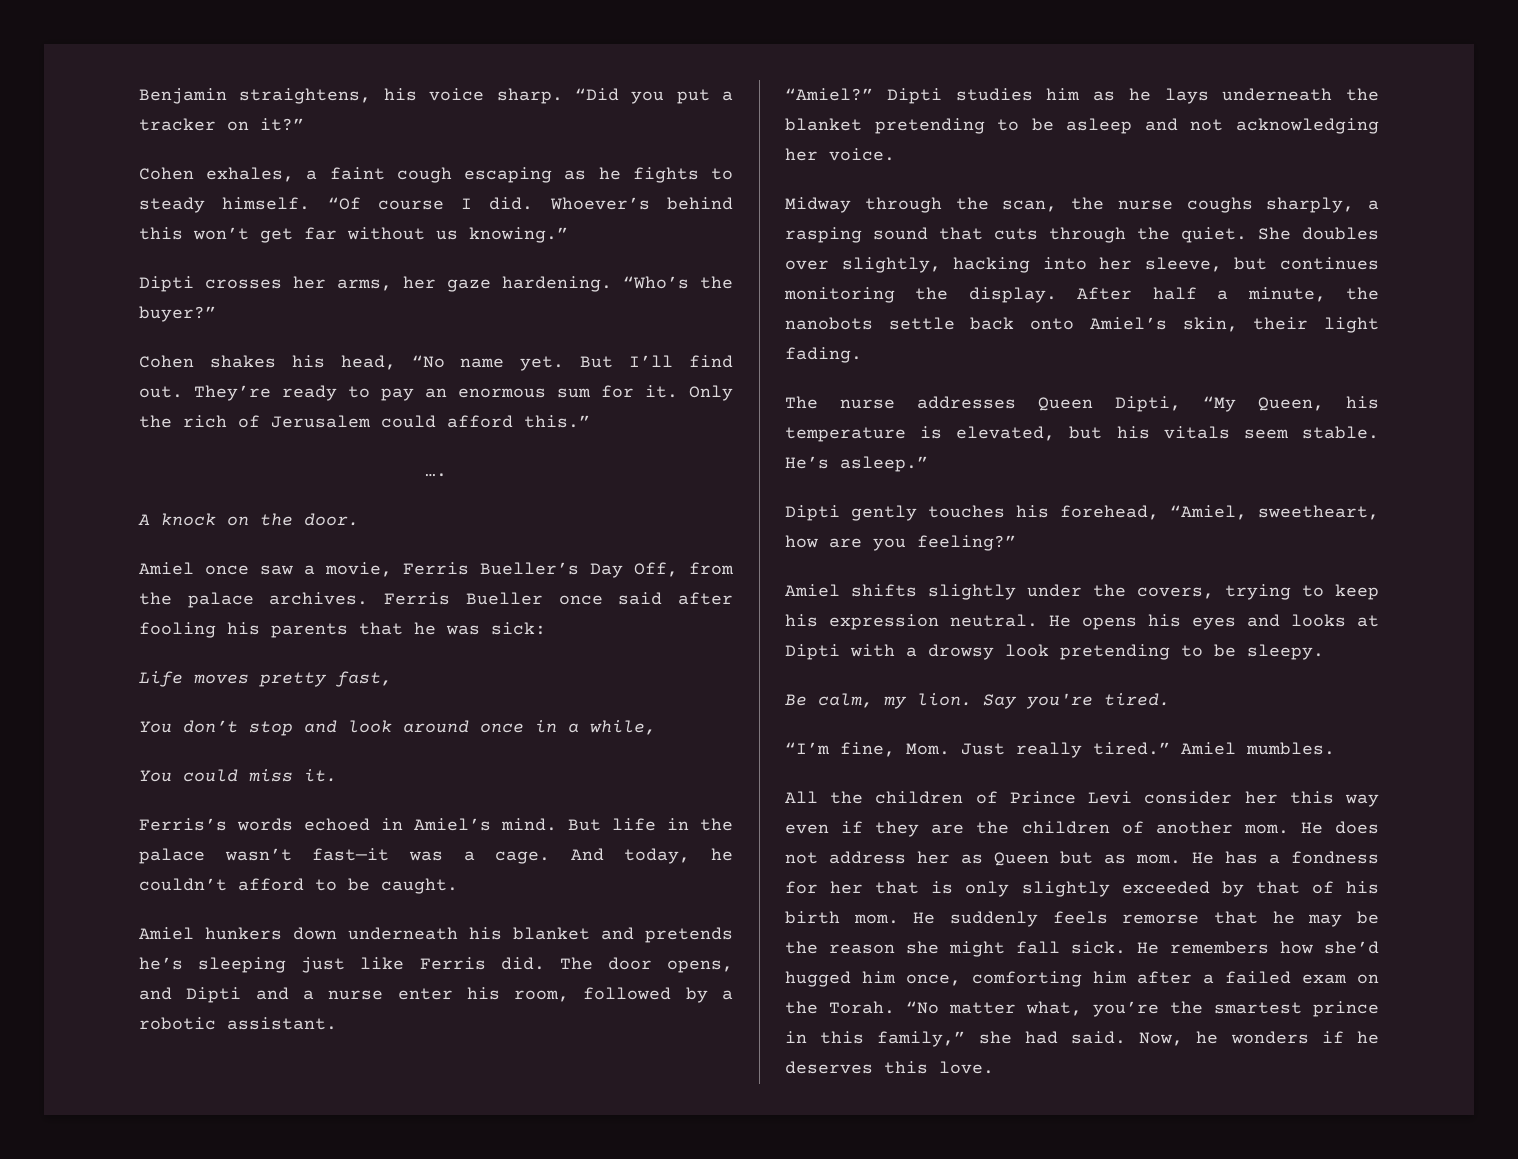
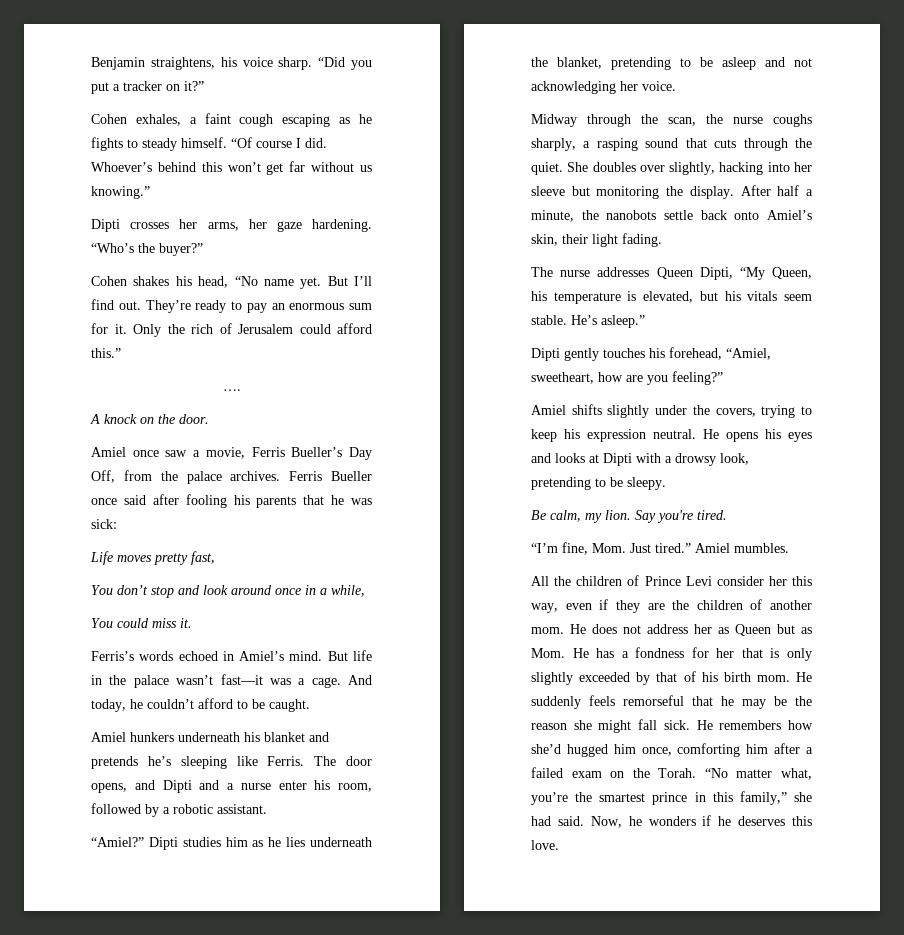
[293,927,337,940] down -> (174, 737) none
[301,957,545,973] just like Ferris did. -> [236,756,305,766] like Ferris.
[1164,88,1209,104] lays -> [286,837,306,847] lies
[785,118,862,131] blanket -> [557,57,602,69] blanket,
[1144,257,1379,272] sleeve, but continues -> [531,186,590,196] sleeve but
[1005,644,1049,657] look -> [720,453,749,465] look,
[1016,742,1082,758] really -> (651, 548) none
[1345,794,1379,807] way -> [531,603,558,613] way,
[1136,854,1181,864] mom. -> [531,648,565,658] Mom.
[1122,914,1200,924] remorse -> [623,695,684,706] remorseful

